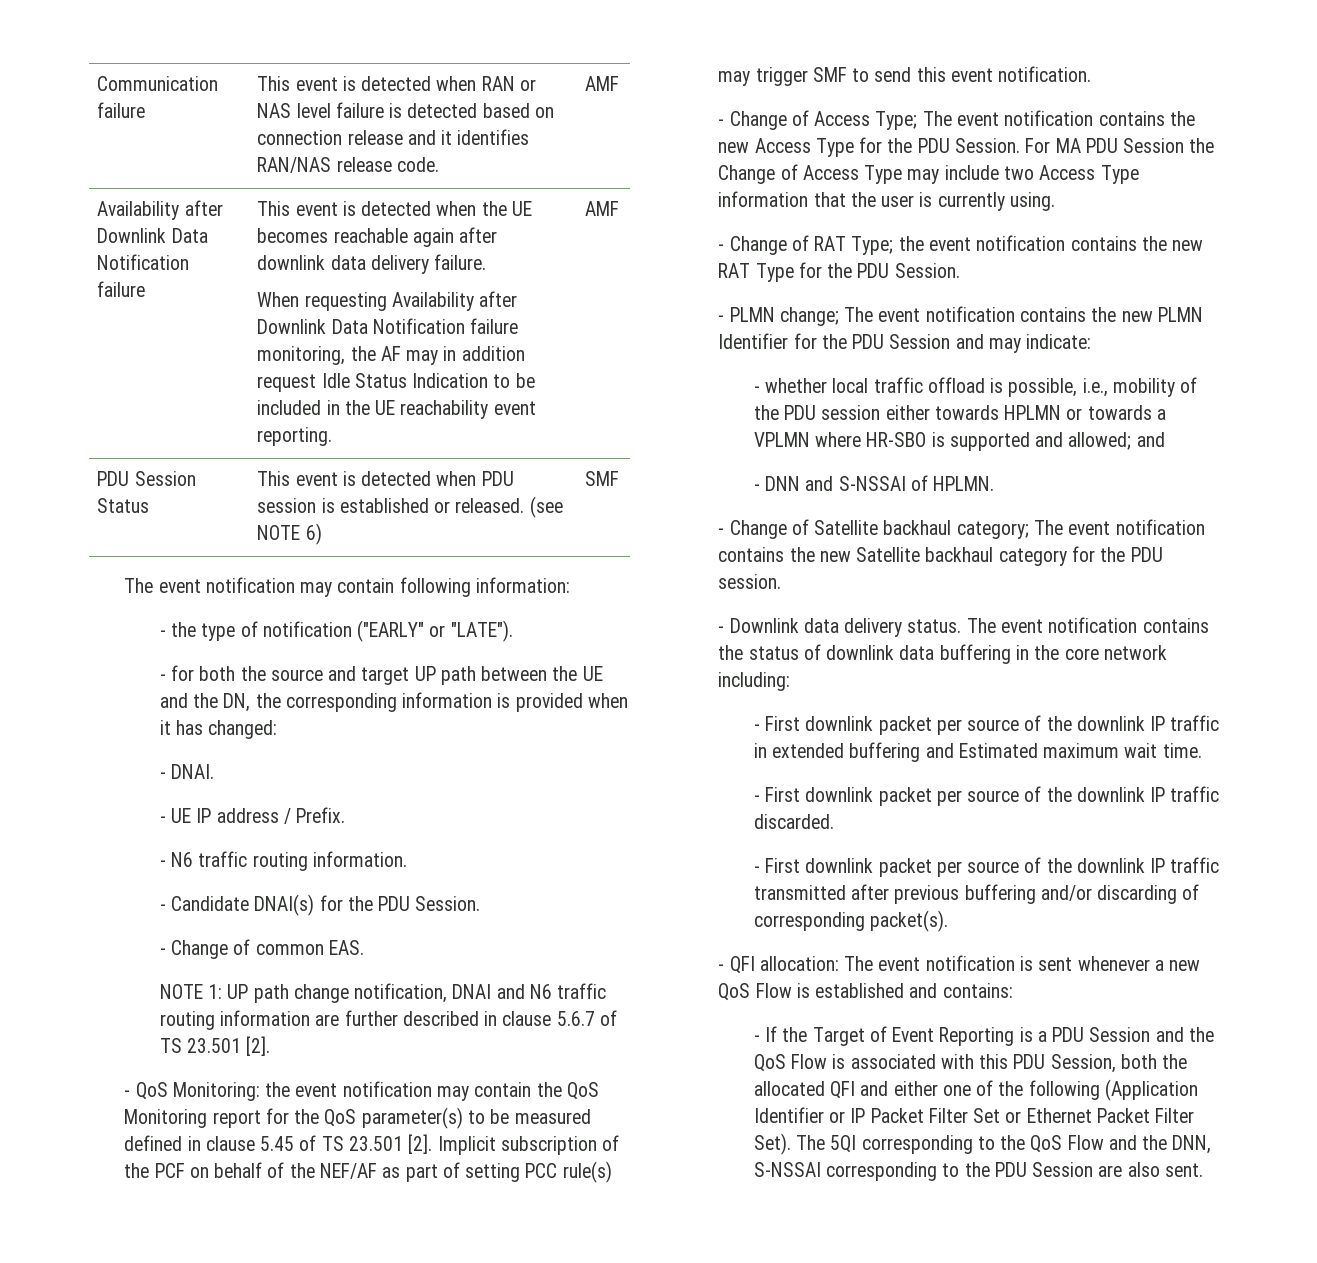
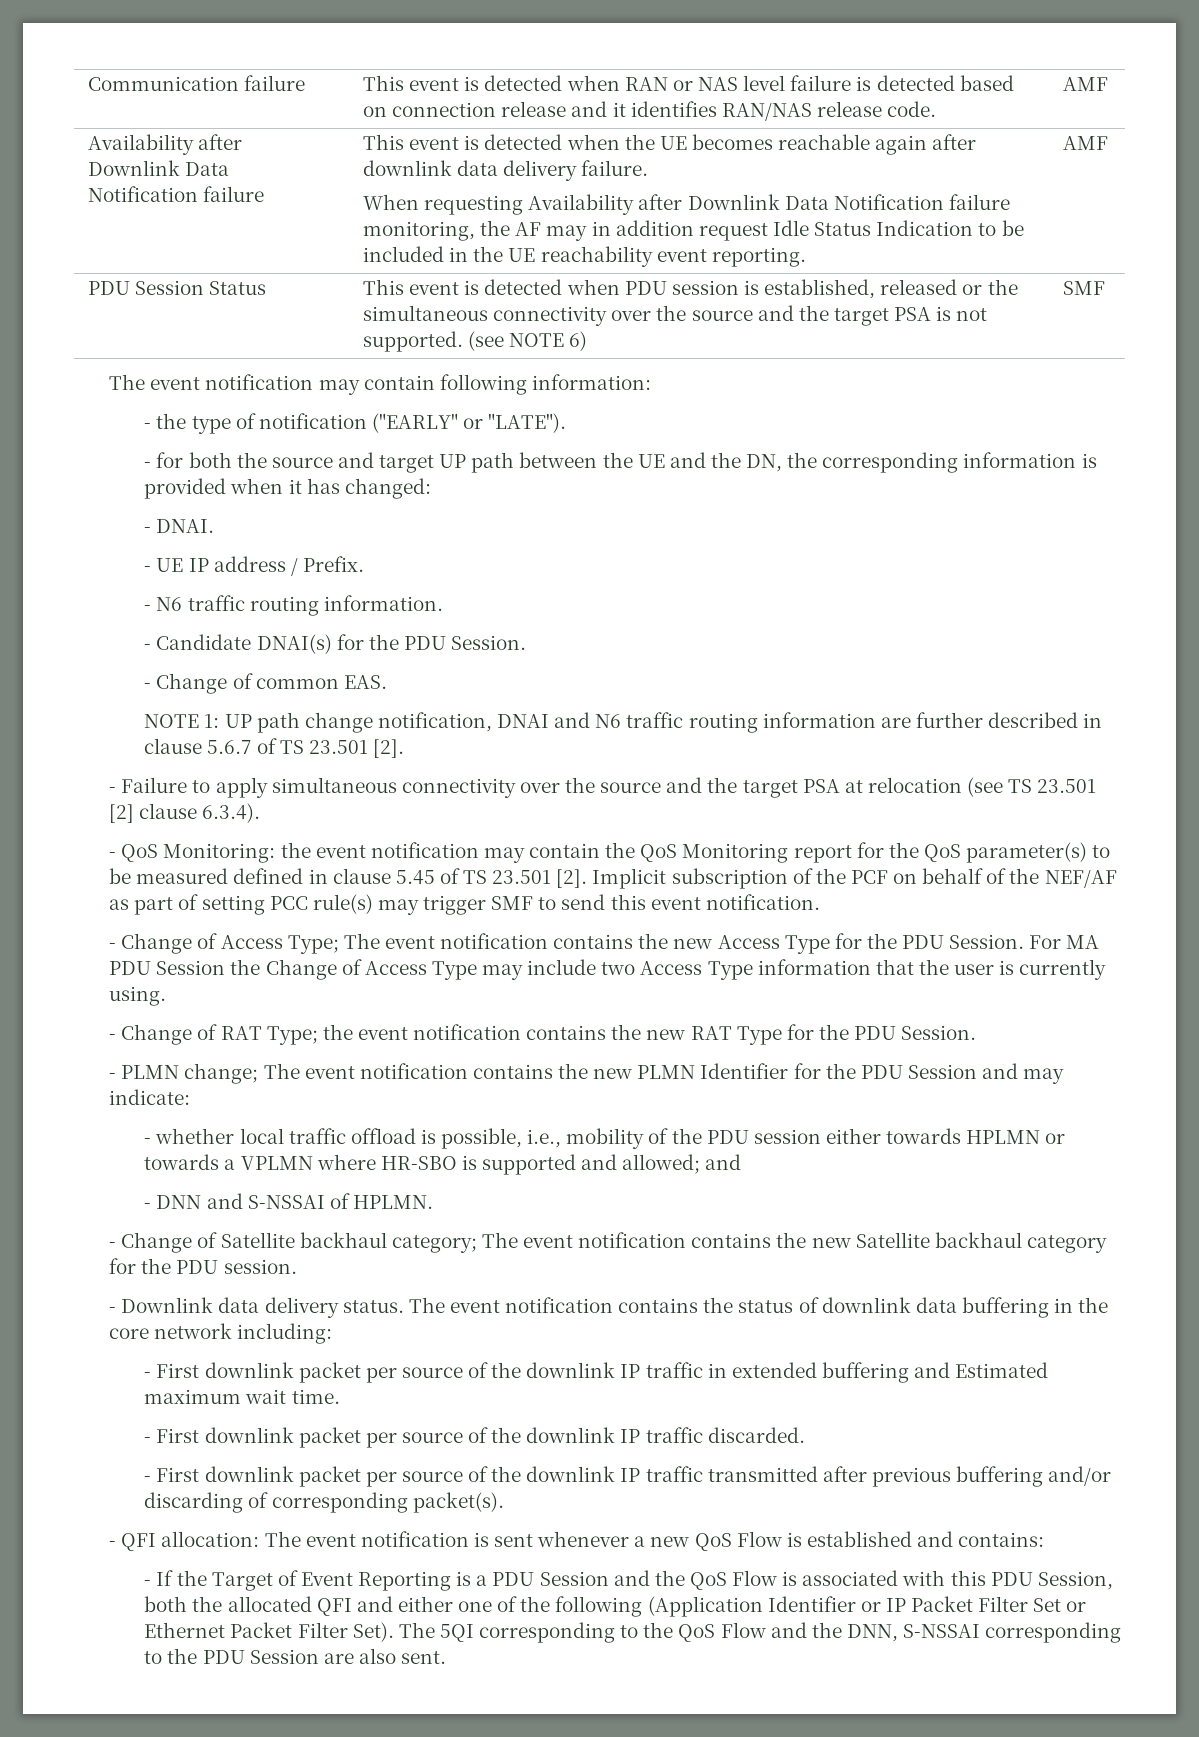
[339,498,525,513] established or released. -> [764,279,1018,299] [363,305,988,326] [363,331,464,352] established, released or the simultaneous connectivity over the source and the target PSA is not supported.
(271, 1046) none -> [109,777,1097,798] [109,803,261,823] // - Failure to apply simultaneous connectivity over the source and the target PSA at relocation (see TS 23.501 [2] clause 6.3.4).

